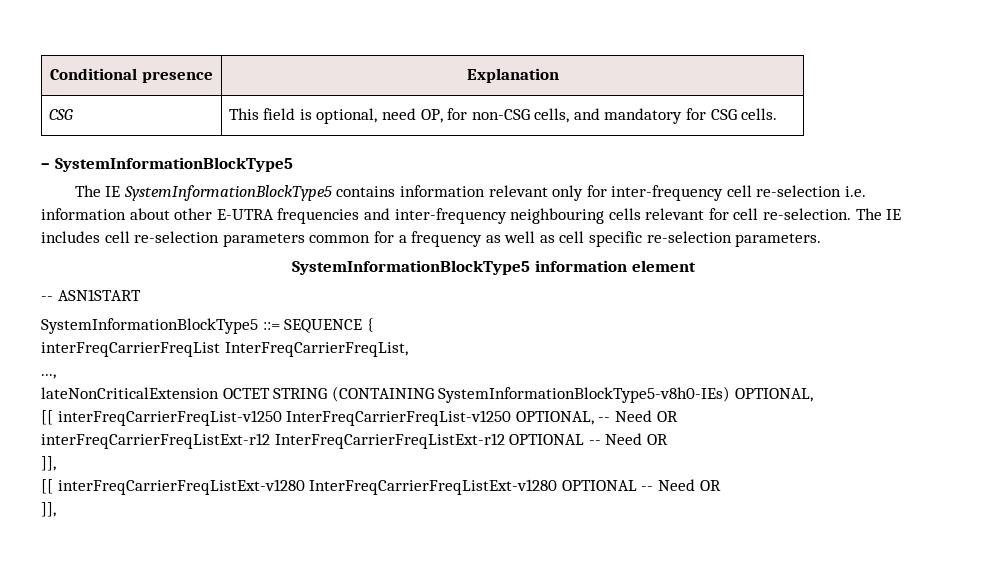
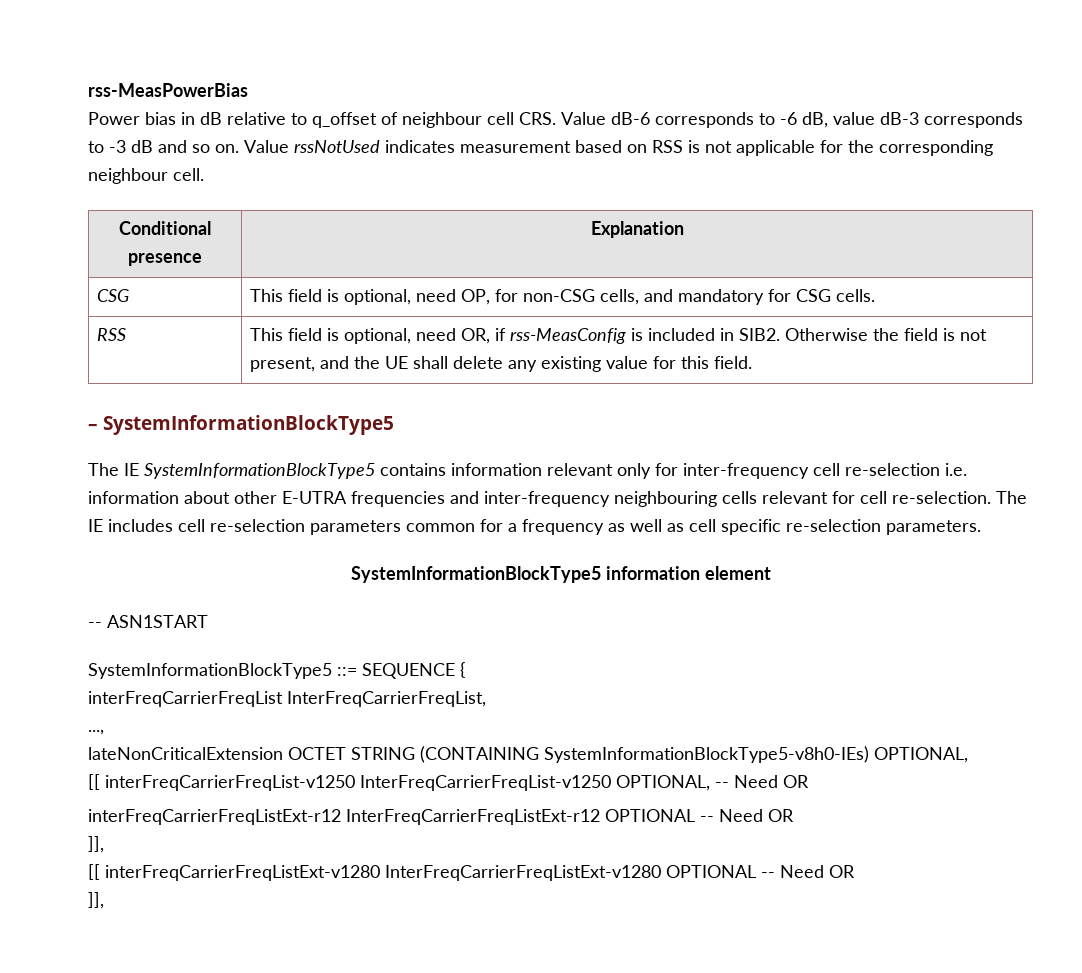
(50, 74) none -> [88,83,248,97] [88,112,1023,128] [88,140,993,156] [88,168,204,184] rss-MeasPowerBias // Power bias in dB relative to q_offset of neighbour cell CRS. Value dB-6 corresponds to -6 dB, value dB-3 corresponds to -3 dB and so on. Value rssNotUsed indicates measurement based on RSS is not applicable for the corresponding neighbour cell. //
(778, 114) none -> [96,328,126,341] [249,328,987,344] [249,356,752,372] // RSS | This field is optional, need OR, if rss-MeasConfig is included in SIB2. Otherwise the field is not present, and the UE shall delete any existing value for this field.

